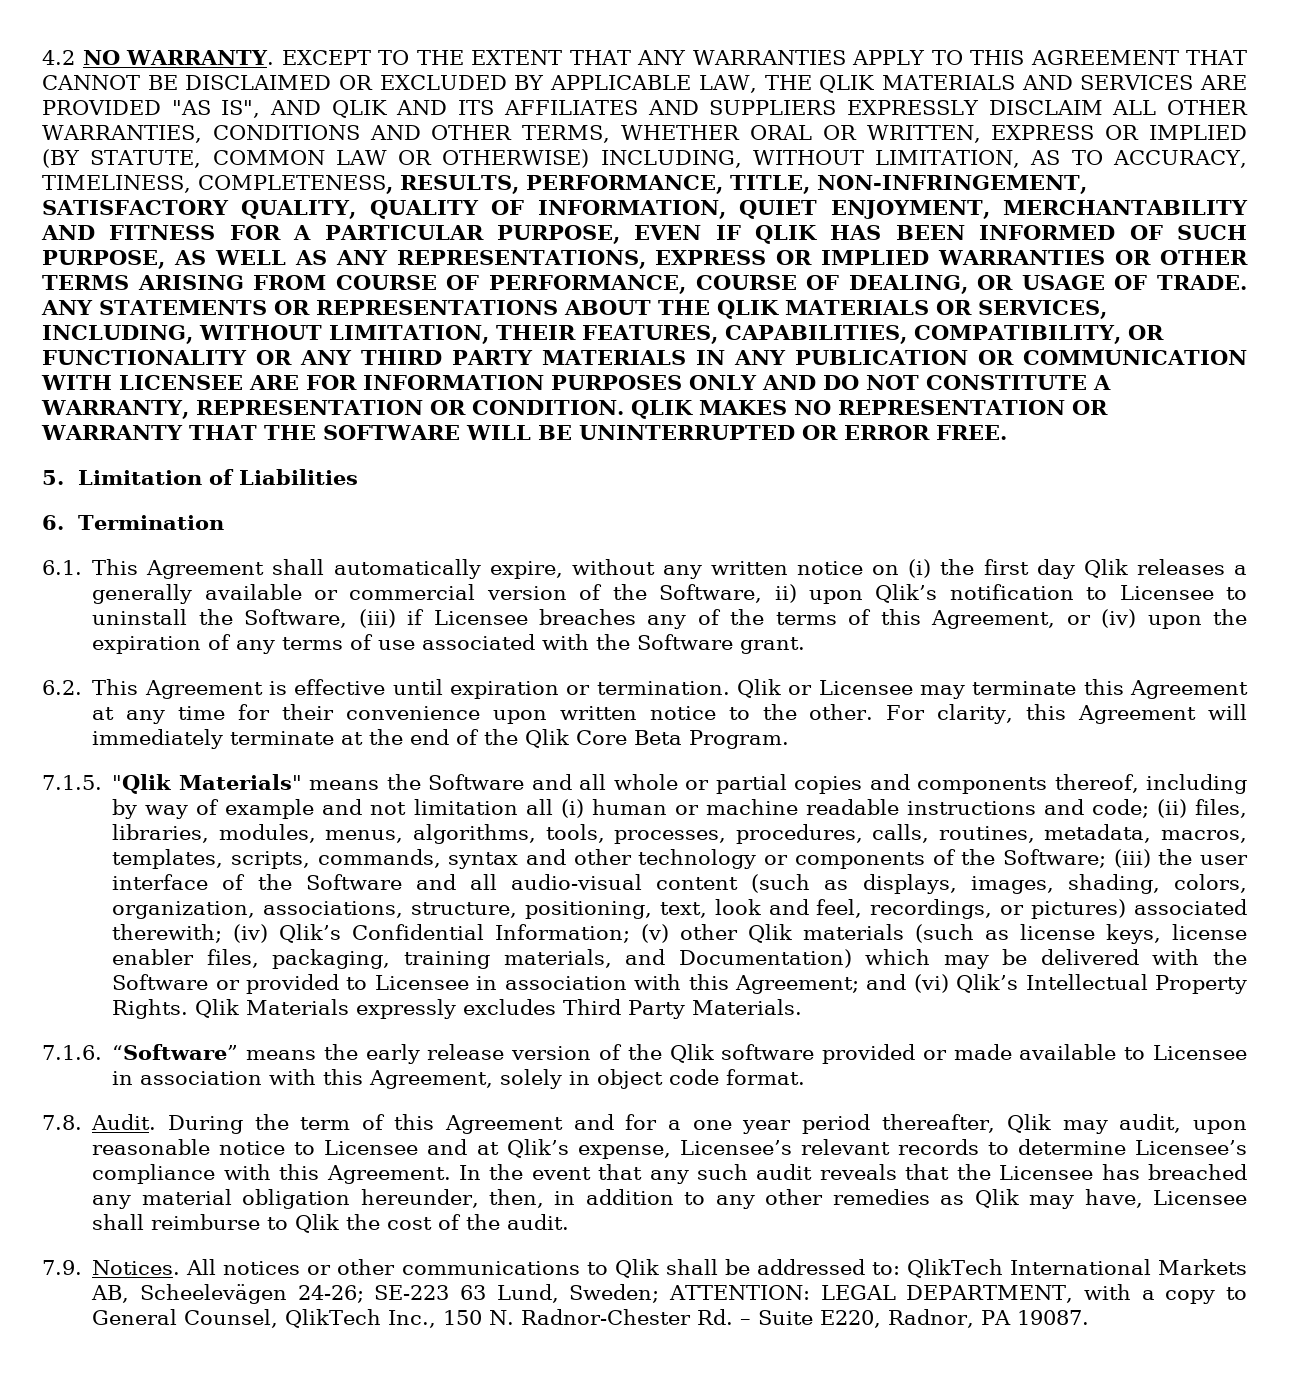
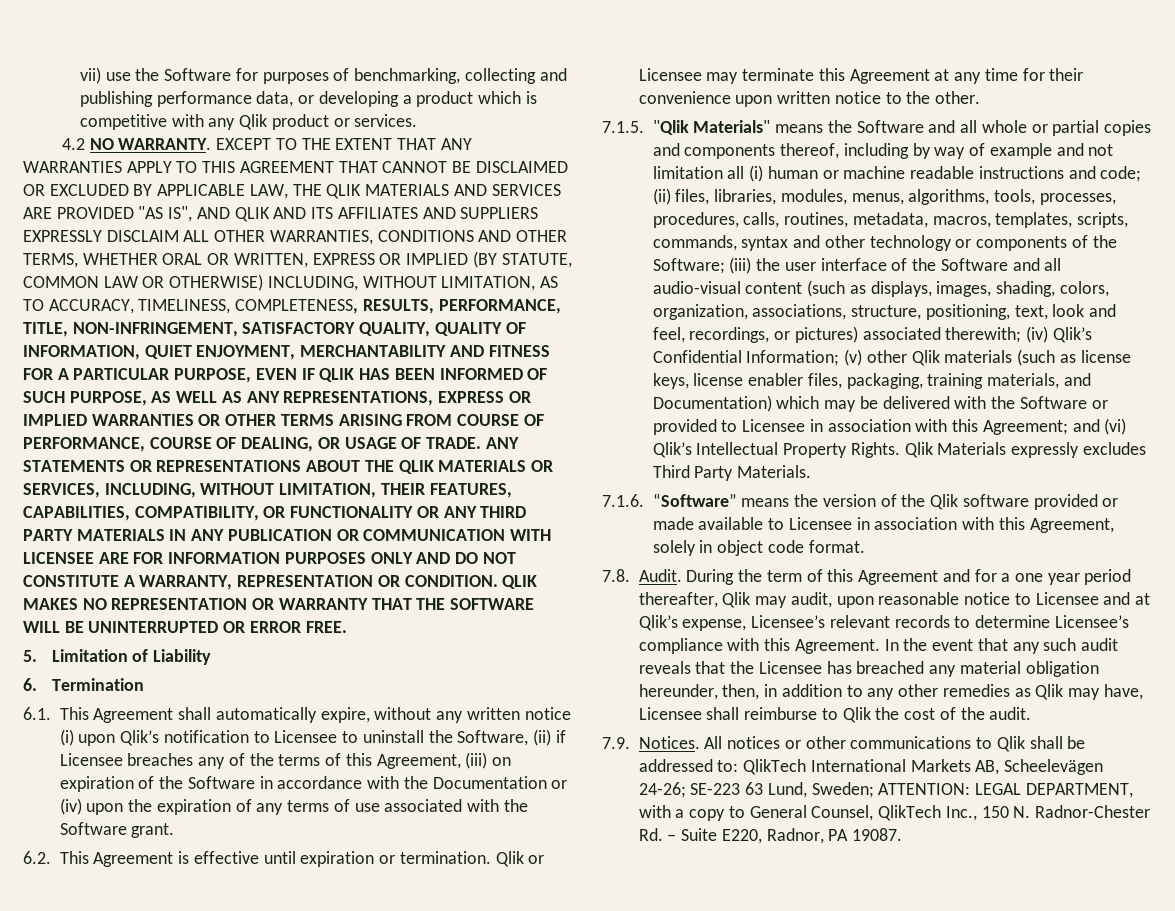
(42, 57) none -> [80,67,567,84] [80,91,537,107] [80,114,418,130] vii) use the Software for purposes of benchmarking, collecting and publishing performance data, or developing a product which is competitive with any Qlik product or services. //
[238,469,358,485] Liabilities -> [152,649,211,665] Liability
[872,559,1247,579] [92,584,797,604] on (i) the first day Qlik releases a generally available or commercial version of the Software, ii) -> [59,729,74,746] (i)
[358,609,396,628] (iii) -> [533,729,552,746] (ii)
(1056, 619) none -> [465,752,512,769] [59,776,547,792] (iii) on expiration of the Software in accordance with the Documentation
[886,704,1247,724] [92,729,790,749] For clarity, this Agreement will immediately terminate at the end of the Qlik Core Beta Program. -> (981, 97) none
[365,1044,505,1064] early release -> (819, 500) none

